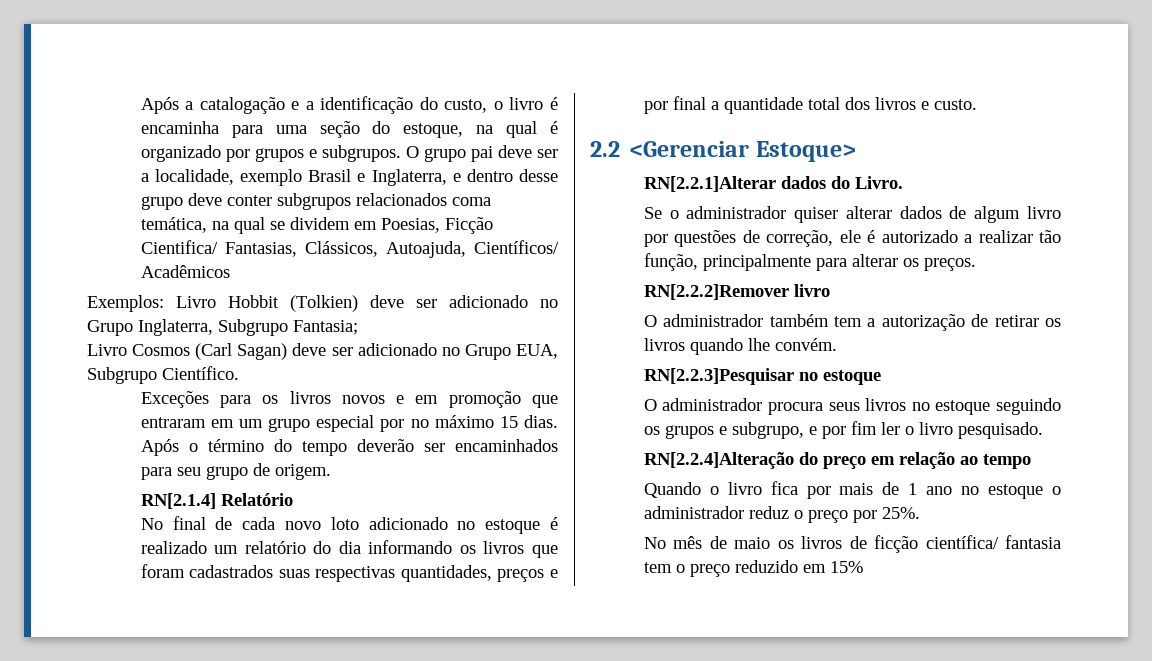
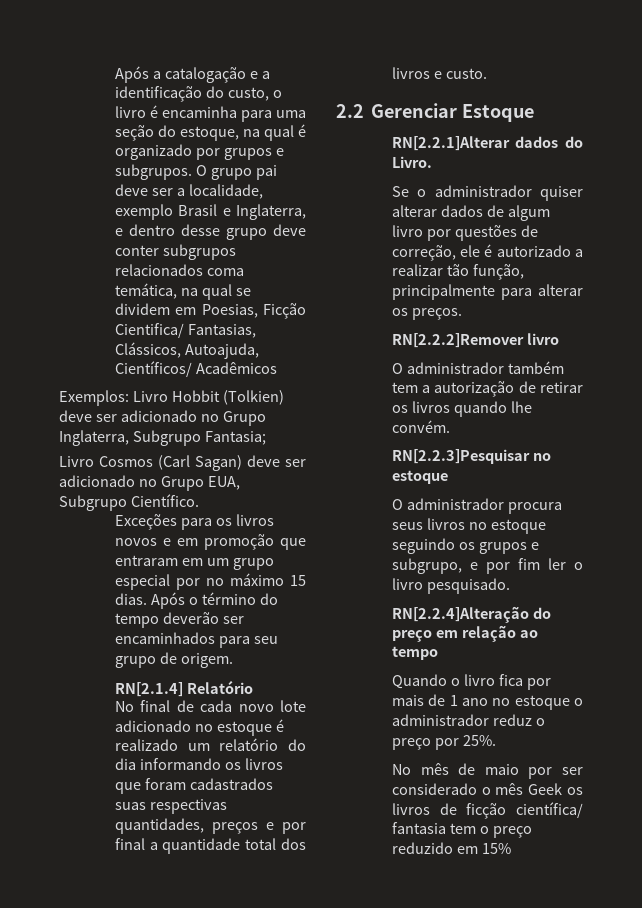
[330,517,359,530] loto -> [280,700,306,712] lote
[629,141,856,162] <Gerenciar Estoque> -> [371,103,535,122] Gerenciar Estoque
(771, 543) none -> [528,767,583,779] [391,783,563,795] por ser considerado o mês Geek

